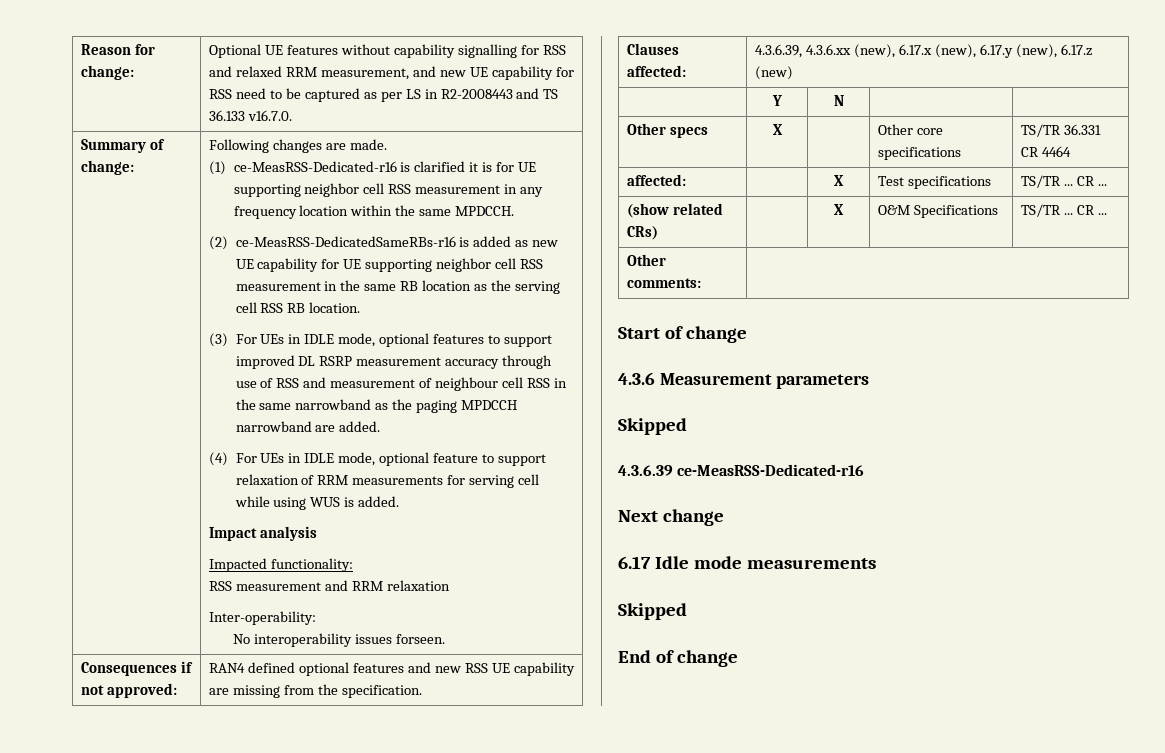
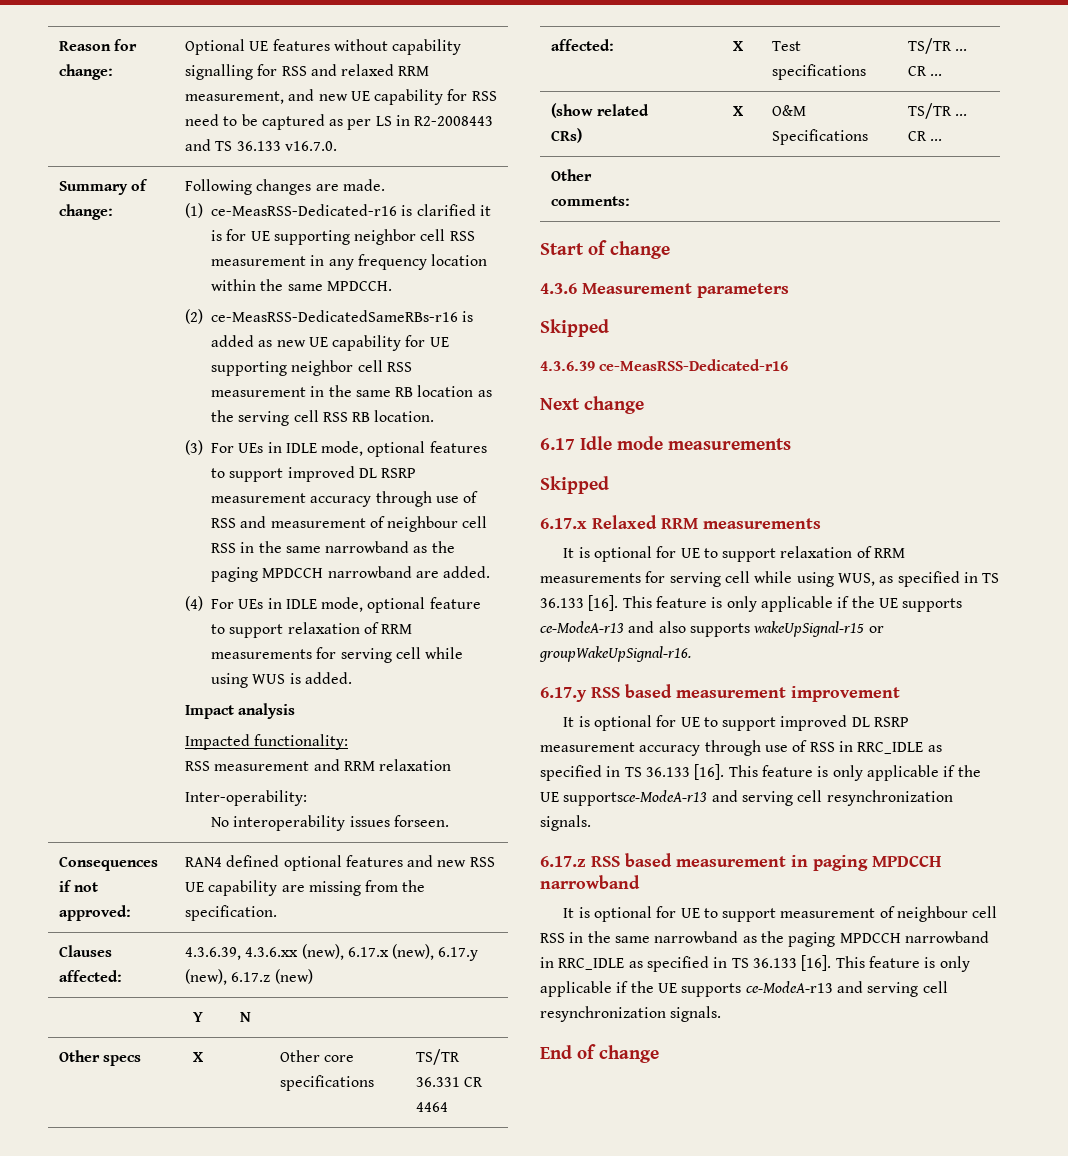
(687, 611) none -> [540,515,821,529] [563,546,906,562] [540,571,1000,587] [540,595,963,612] [540,621,884,637] [539,646,691,662] [540,684,900,702] [563,715,910,731] [540,740,942,756] [540,764,981,781] [540,790,953,806] [540,815,591,831] [540,853,941,871] [540,875,640,889] [563,906,998,922] [540,931,989,947] [540,955,970,972] [540,981,948,997] [540,1006,722,1022] // 6.17.x Relaxed RRM measurements // It is optional for UE to support relaxation of RRM measurements for serving cell while using WUS, as specified in TS 36.133 [16]. This feature is only applicable if the UE supports ce-ModeA-r13 and also supports wakeUpSignal-r15 or groupWakeUpSignal-r16. // 6.17.y RSS based measurement improvement // It is optional for UE to support improved DL RSRP measurement accuracy through use of RSS in RRC_IDLE as specified in TS 36.133 [16]. This feature is only applicable if the UE supportsce-ModeA-r13 and serving cell resynchronization signals. // 6.17.z RSS based measurement in paging MPDCCH narrowband // It is optional for UE to support measurement of neighbour cell RSS in the same narrowband as the paging MPDCCH narrowband in RRC_IDLE as specified in TS 36.133 [16]. This feature is only applicable if the UE supports ce-ModeA-r13 and serving cell resynchronization signals.

